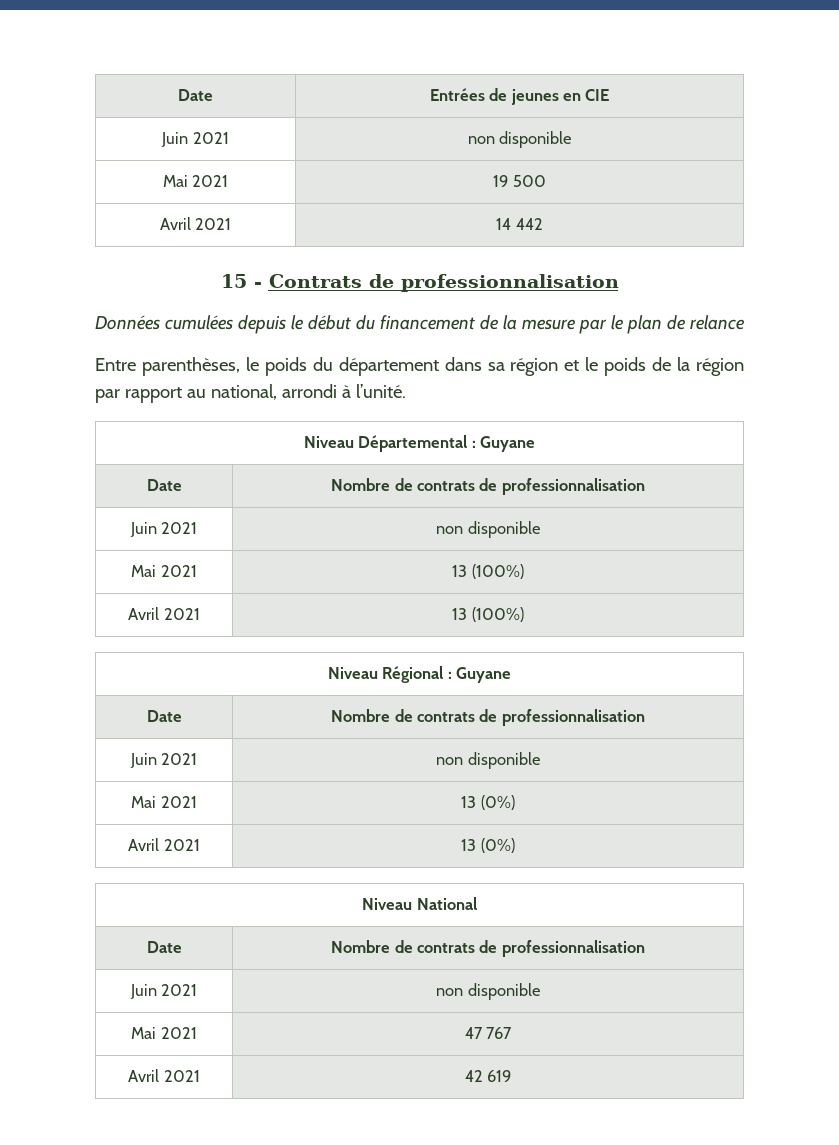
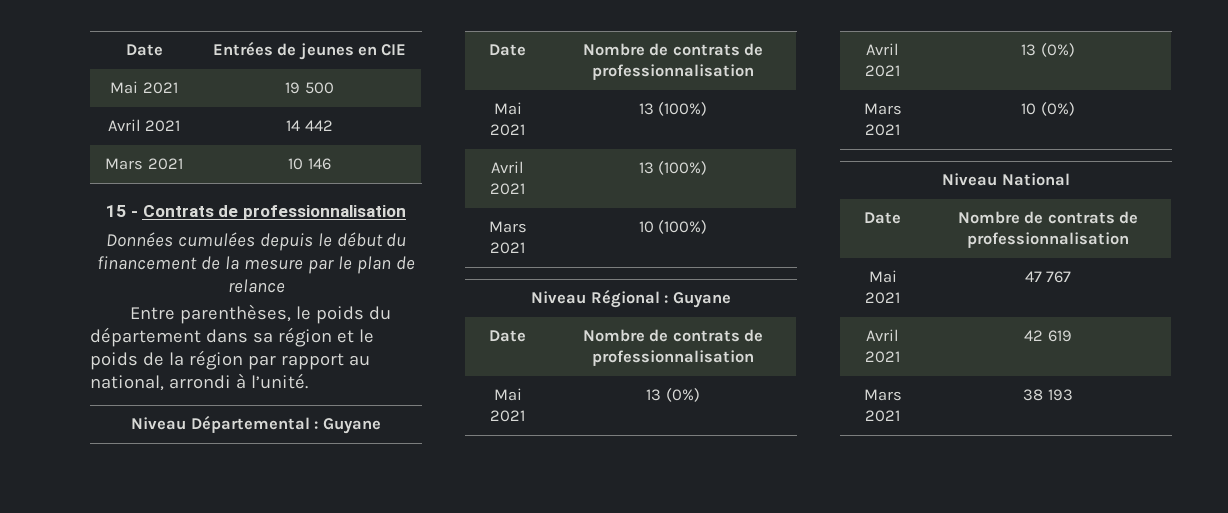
[161,132,229,147] [467,131,572,148] // Juin 2021 | non disponible -> (407, 50) none
(543, 224) none -> [105,158,183,170] [288,158,331,170] // Mars 2021 | 10 146
[129,522,198,537] [436,521,540,538] // Juin 2021 | non disponible -> (754, 72) none
(524, 614) none -> [488,221,527,233] [490,242,525,254] [638,220,708,234] // Mars 2021 | 10 (100%)
[129,753,198,768] [436,752,540,769] // Juin 2021 | non disponible -> (754, 358) none
(515, 845) none -> [863,103,902,115] [865,124,900,136] [1021,102,1075,116] // Mars 2021 | 10 (0%)
[129,984,198,999] [436,983,540,1000] // Juin 2021 | non disponible -> (1129, 240) none
(512, 1076) none -> [863,389,902,401] [865,410,900,422] [1023,389,1073,401] // Mars 2021 | 38 193

